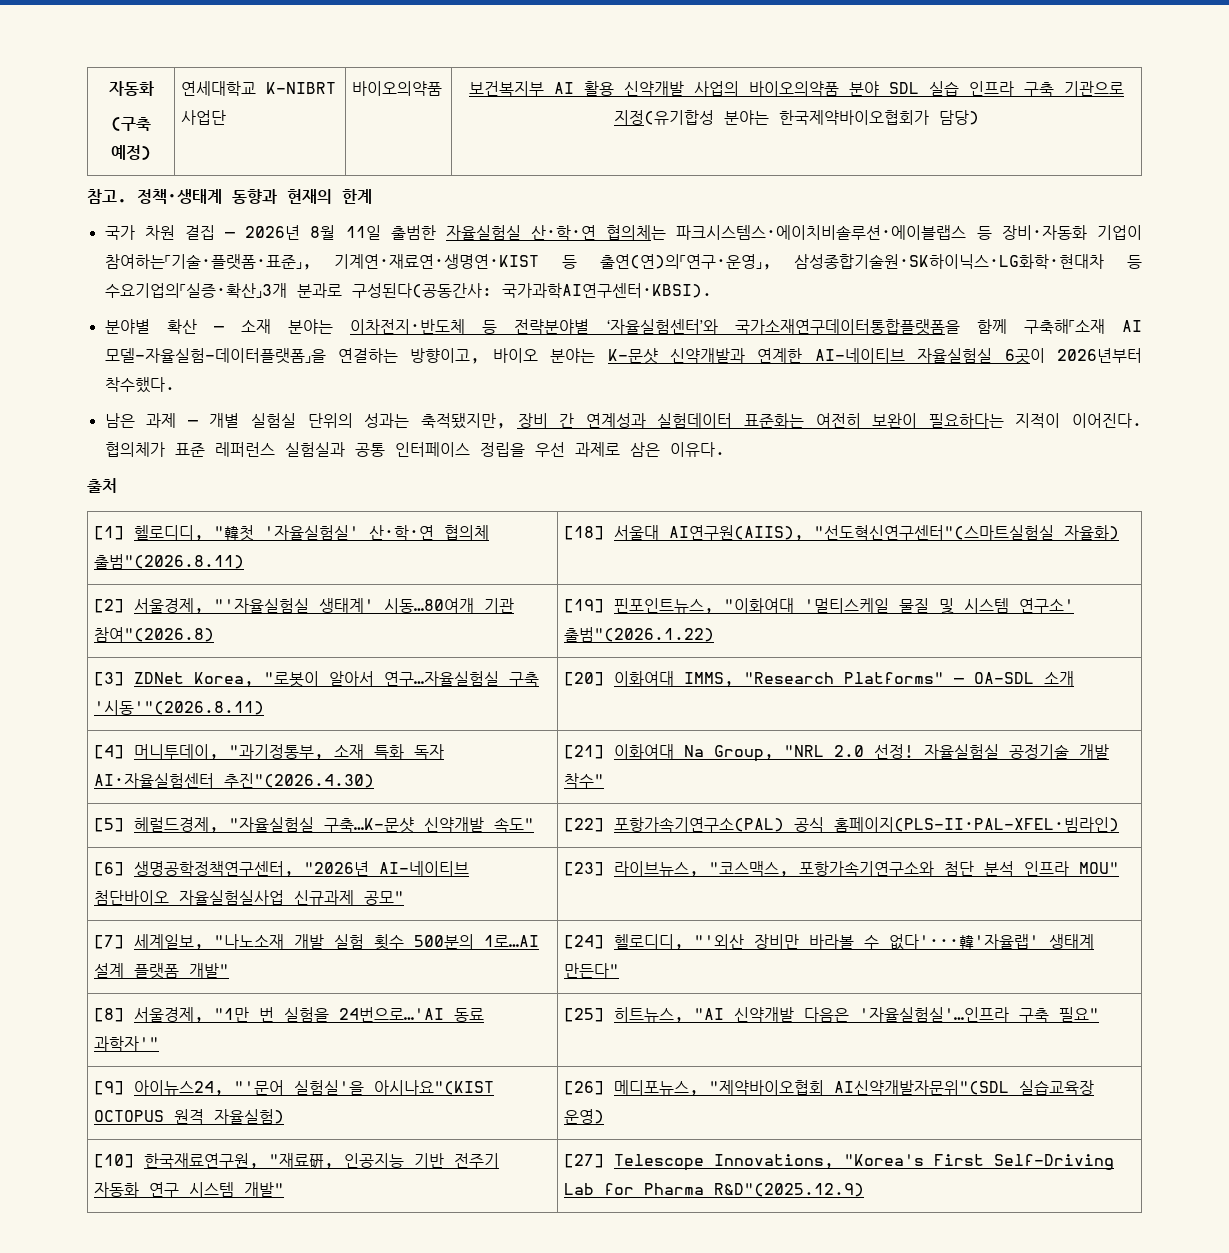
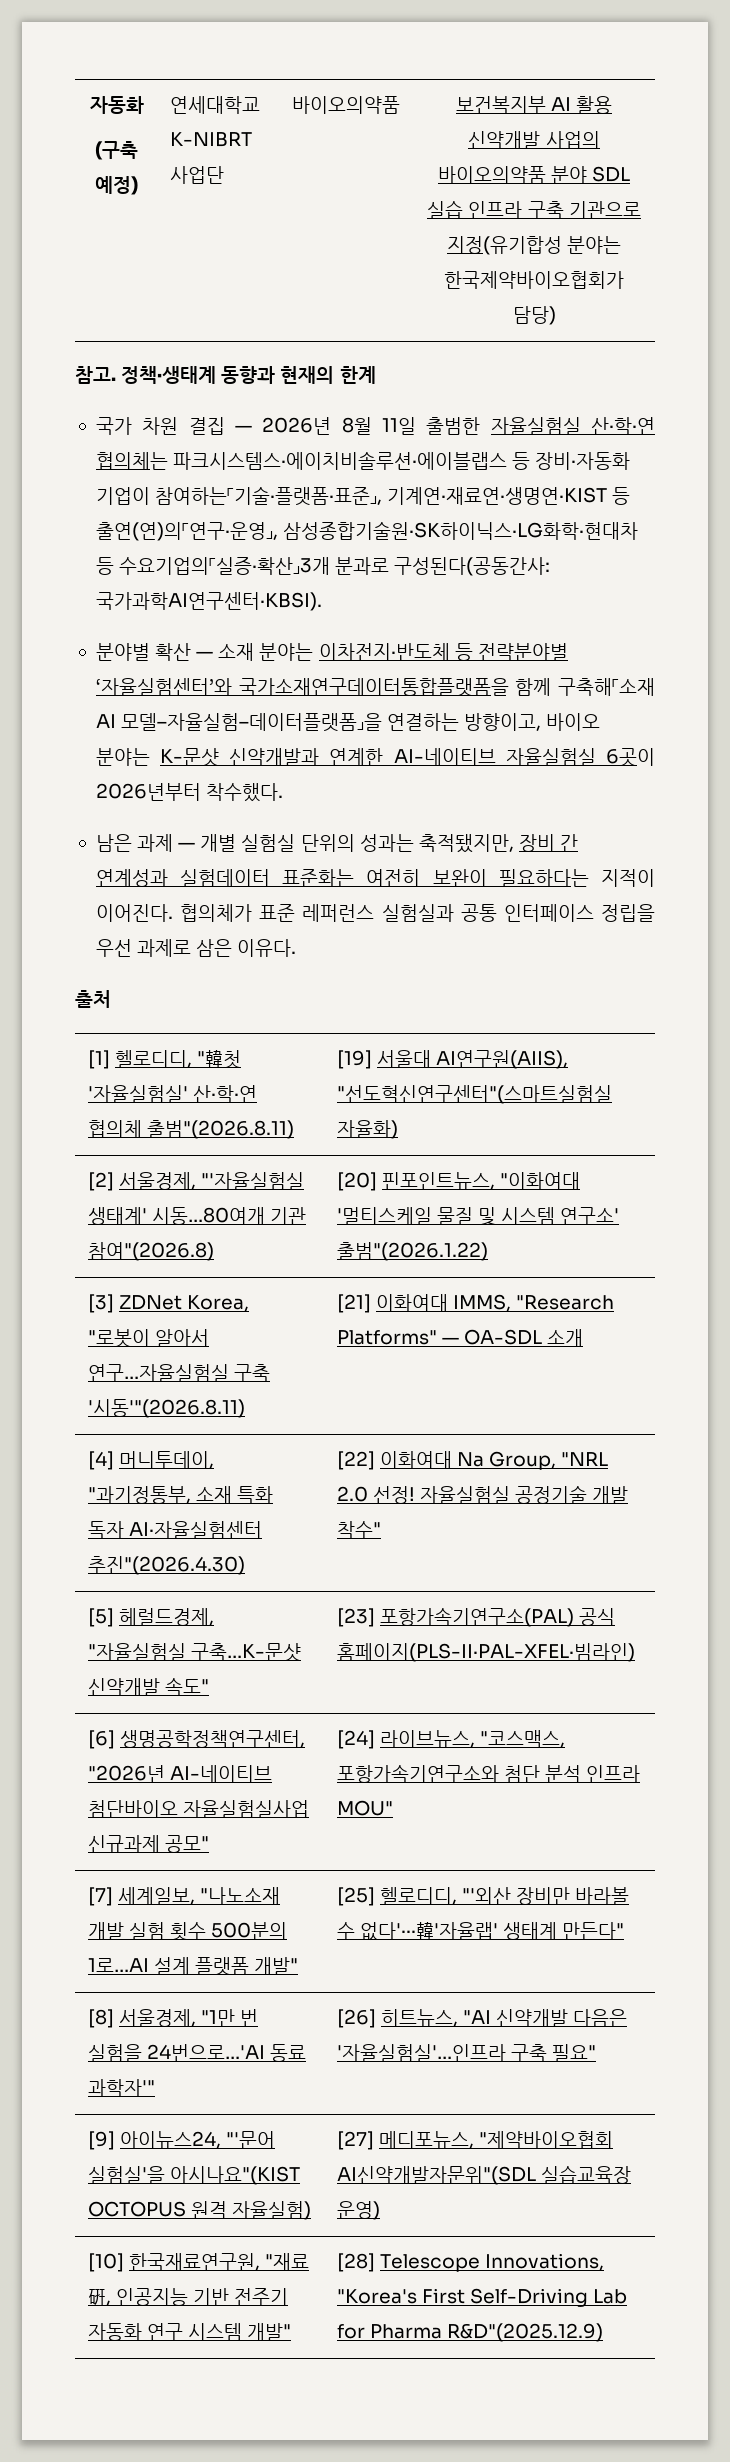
[564,526,605,540] [18] -> [336,1050,372,1069] [19]
[564,599,605,613] [19] -> [336,1172,377,1191] [20]
[564,672,605,686] [20] -> [336,1294,371,1313] [21]
[564,745,605,759] [21] -> [336,1451,375,1470] [22]
[564,818,605,832] [22] -> [336,1608,375,1627] [23]
[564,862,605,876] [23] -> [336,1730,375,1749] [24]
[564,935,605,949] [24] -> [336,1887,375,1906] [25]
[564,1008,605,1022] [25] -> [336,2009,376,2028] [26]
[564,1081,605,1095] [26] -> [336,2131,374,2150] [27]
[564,1154,605,1168] [27] -> [336,2253,375,2272] [28]

